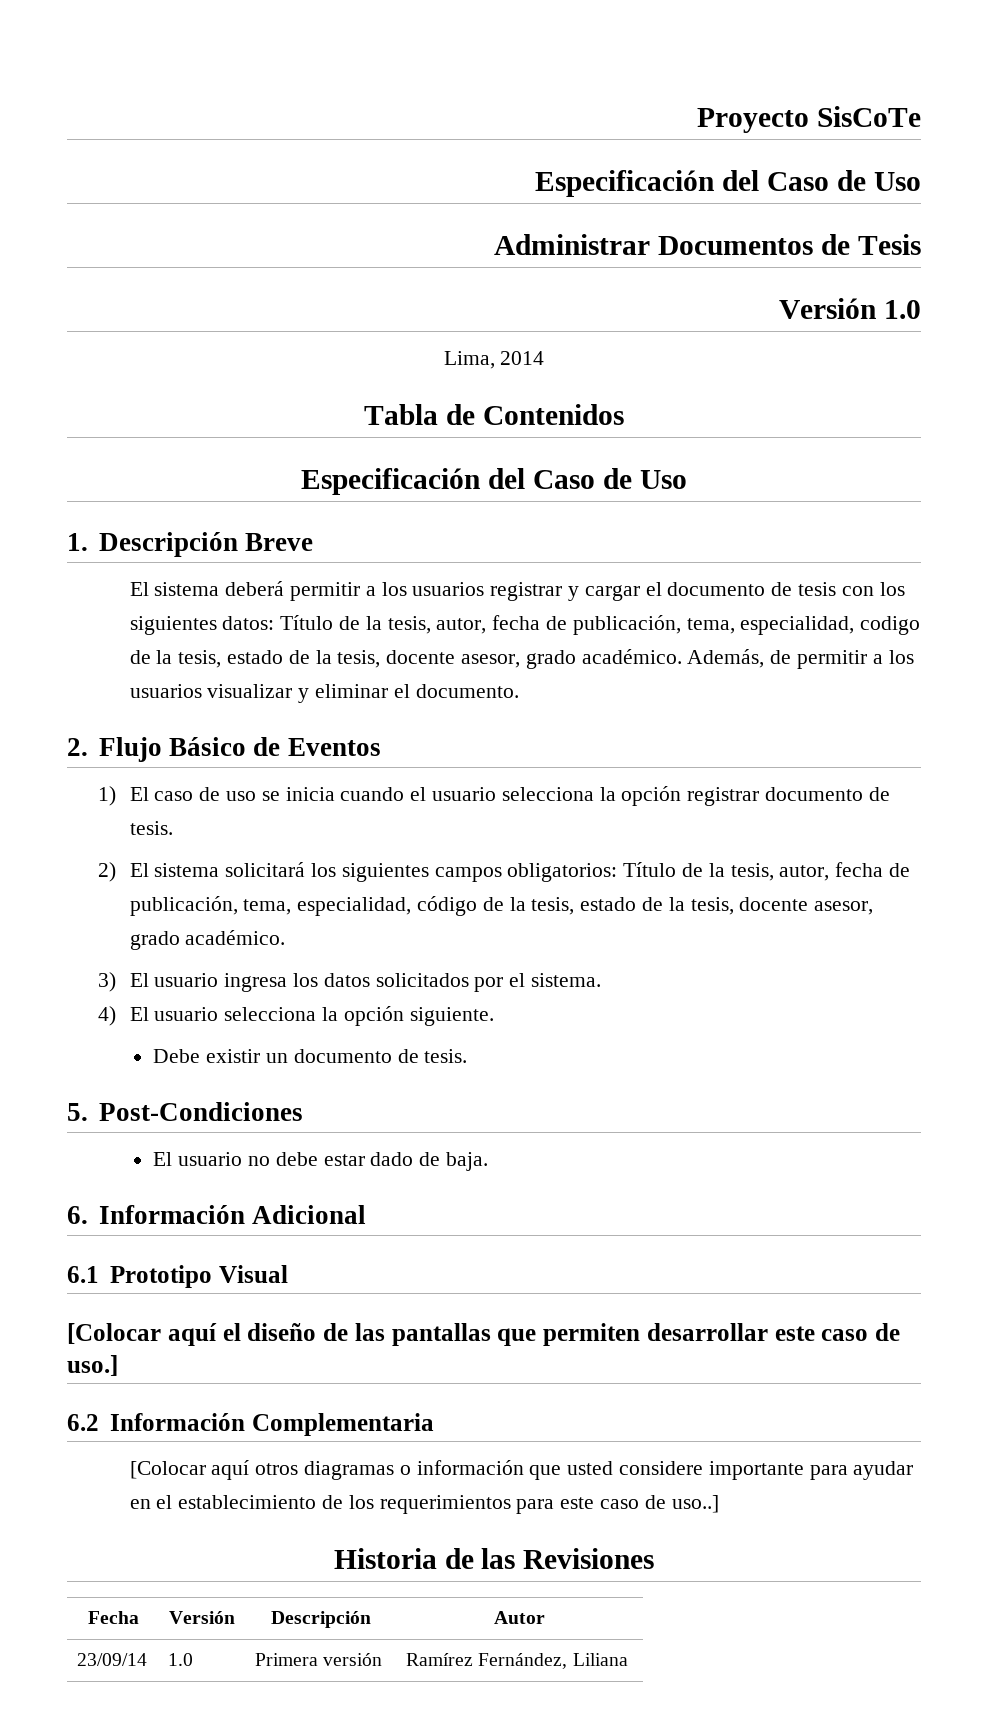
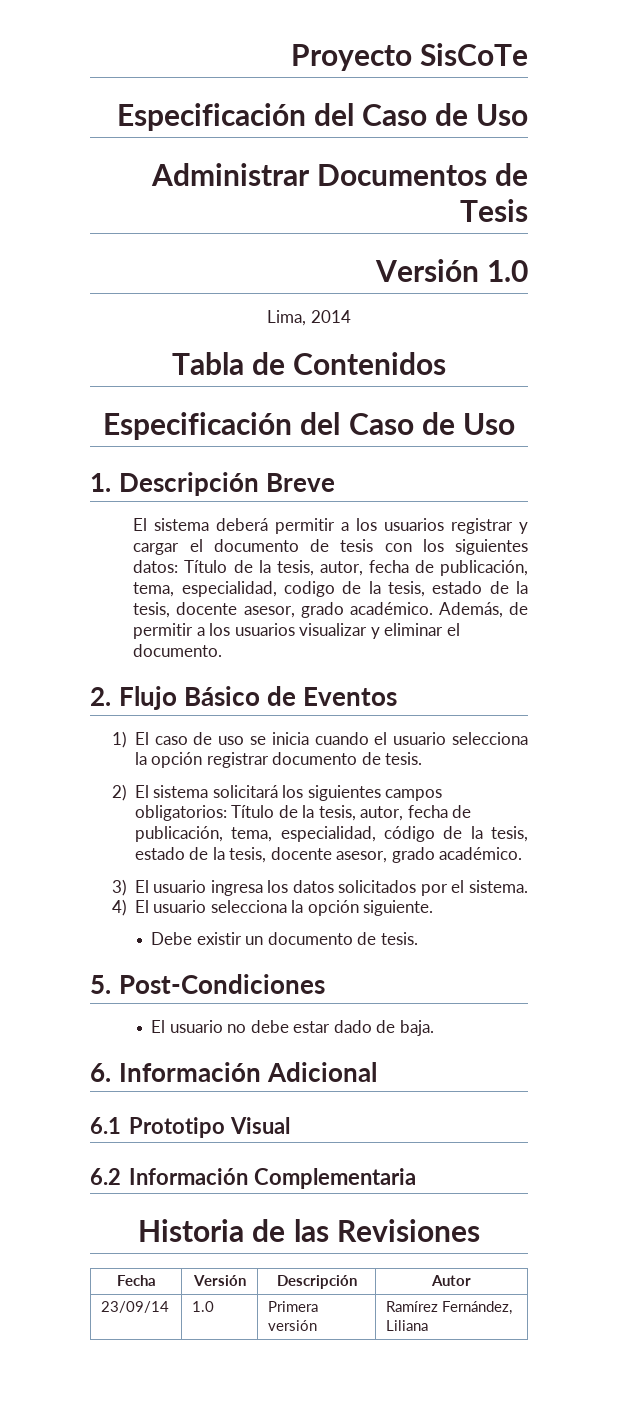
[67,1323,900,1346] [67,1355,118,1376] [67,1413,434,1436] [129,1460,914,1480] [129,1495,719,1514] [Colocar aquí el diseño de las pantallas que permiten desarrollar este caso de uso.] // 6.2 Información Complementaria // [Colocar aquí otros diagramas o información que usted considere importante para ayudar en el establecimiento de los requerimientos para este caso de uso..] -> [90,1168,417,1189] 6.2 Información Complementaria

